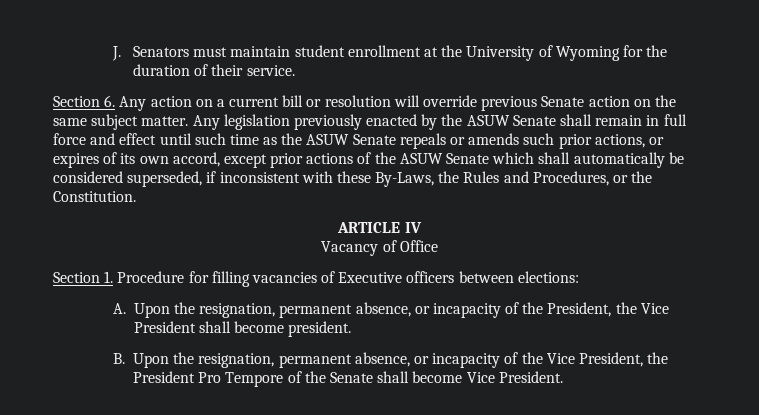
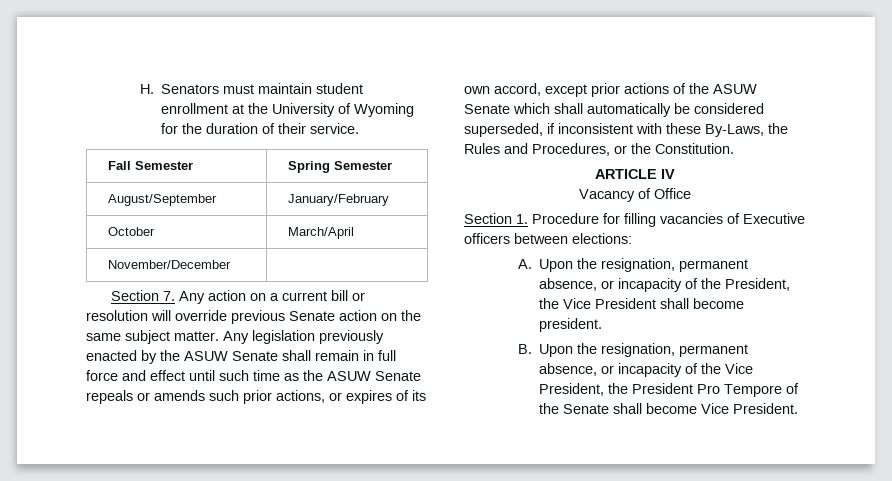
[112,46,122,61] J. -> [139,84,154,94] H.
[53,95,116,107] // Section 6. -> [108,161,194,170] [288,161,393,173] [108,194,218,206] [288,194,390,206] [108,227,156,236] [288,227,355,239] [108,260,232,269] [110,290,175,301] // Fall Semester | Spring Semester // August/September | January/February // October | March/April // November/December | // Section 7.

